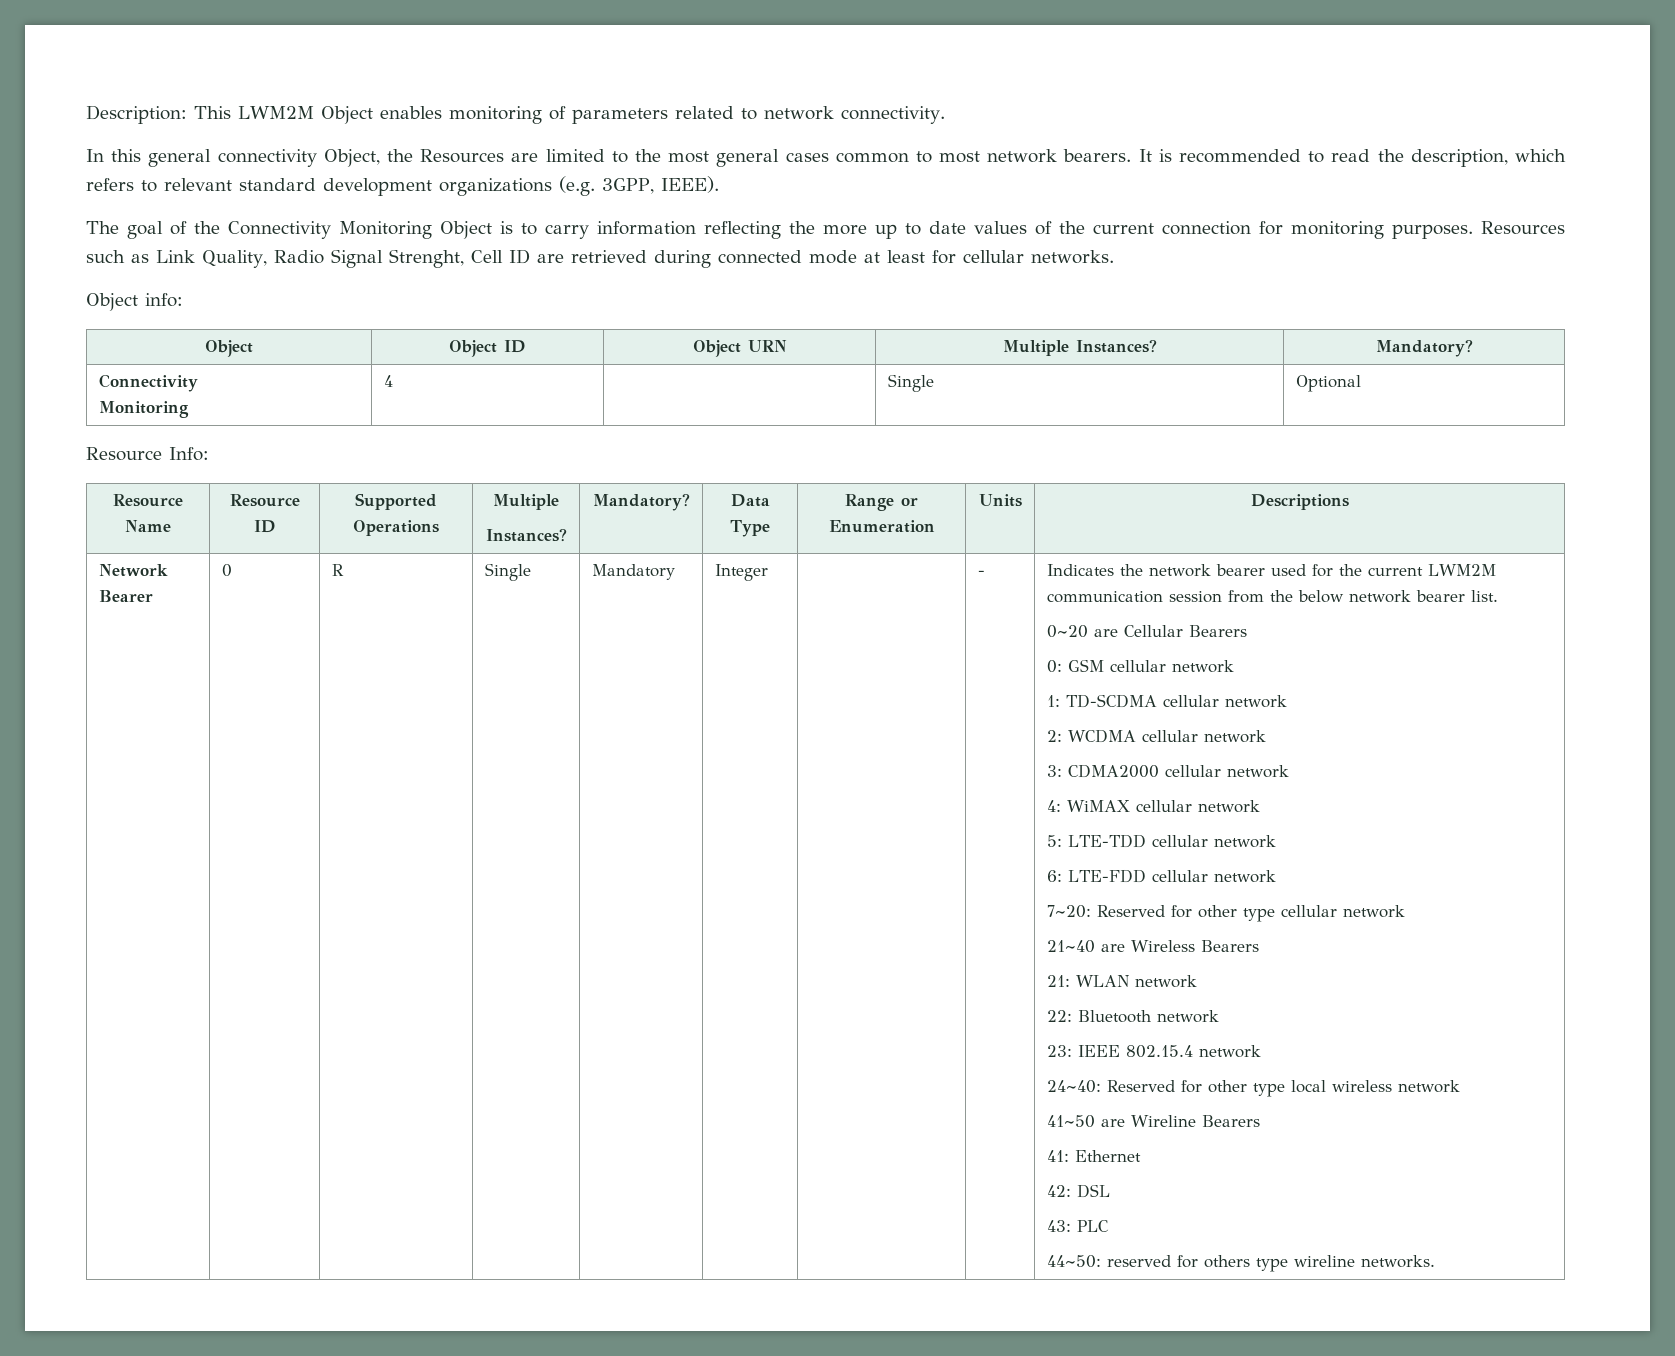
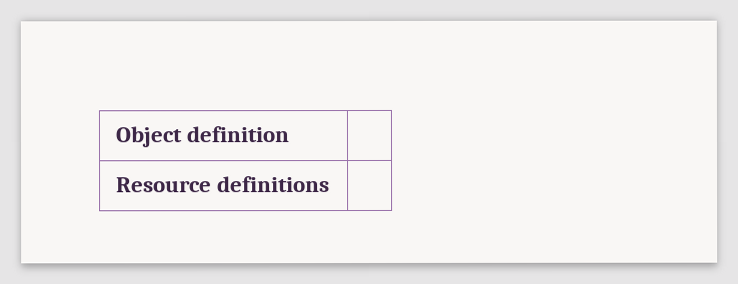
[86,105,945,124] [86,149,1566,167] [86,176,719,196] [86,221,1565,239] [86,249,1114,268] [86,293,183,311] [205,340,253,357] [449,340,526,357] [692,340,787,357] [1002,339,1157,356] [1375,339,1473,357] [98,374,198,392] [98,401,189,418] [383,375,393,387] [887,374,934,392] [1295,375,1361,392] [86,447,209,461] [113,494,183,507] [125,520,171,532] [229,494,300,507] [253,520,276,533] [355,493,437,510] [353,520,439,536] [493,494,559,510] [485,528,567,542] [592,493,690,511] [730,494,770,507] [730,520,771,537] [845,494,918,511] [828,520,935,533] [978,494,1022,507] [1250,494,1349,510] [98,564,168,577] [98,590,153,602] [221,564,232,577] [331,564,344,576] [484,563,531,581] [591,564,675,580] [714,564,768,581] [977,570,985,576] [1046,564,1496,577] [1046,590,1498,603] [1046,625,1247,638] [1046,659,1234,673] [1046,694,1287,708] [1046,729,1266,743] [1046,764,1289,778] [1046,800,1260,813] [1046,834,1276,848] [1046,869,1276,883] [1046,905,1405,922] [1046,940,1259,953] [1046,975,1197,988] [1046,1010,1219,1023] [1046,1045,1261,1058] [1046,1080,1460,1097] [1046,1115,1260,1128] [1046,1150,1141,1162] [1046,1184,1110,1198] [1046,1220,1109,1232] [1046,1255,1435,1272] Description: This LWM2M Object enables monitoring of parameters related to network connectivity. // In this general connectivity Object, the Resources are limited to the most general cases common to most network bearers. It is recommended to read the description, which refers to relevant standard development organizations (e.g. 3GPP, IEEE). // The goal of the Connectivity Monitoring Object is to carry information reflecting the more up to date values of the current connection for monitoring purposes. Resources such as Link Quality, Radio Signal Strenght, Cell ID are retrieved during connected mode at least for cellular networks. // Object info: // Object | Object ID | Object URN | Multiple Instances? | Mandatory? // Connectivity // Monitoring | 4 | | Single | Optional // Resource Info: // Resource Name | Resource ID | Supported Operations | Multiple // Instances? | Mandatory? | Data Type | Range or Enumeration | Units | Descriptions // Network Bearer | 0 | R | Single | Mandatory | Integer | | - | Indicates the network bearer used for the current LWM2M communication session from the below network bearer list. // 0~20 are Cellular Bearers // 0: GSM cellular network // 1: TD-SCDMA cellular network // 2: WCDMA cellular network // 3: CDMA2000 cellular network // 4: WiMAX cellular network // 5: LTE-TDD cellular network // 6: LTE-FDD cellular network // 7~20: Reserved for other type cellular network // 21~40 are Wireless Bearers // 21: WLAN network // 22: Bluetooth network // 23: IEEE 802.15.4 network // 24~40: Reserved for other type local wireless network // 41~50 are Wireline Bearers // 41: Ethernet // 42: DSL // 43: PLC // 44~50: reserved for others type wireline networks. -> [114,126,290,148] [115,176,330,193] Object definition | // Resource definitions |

